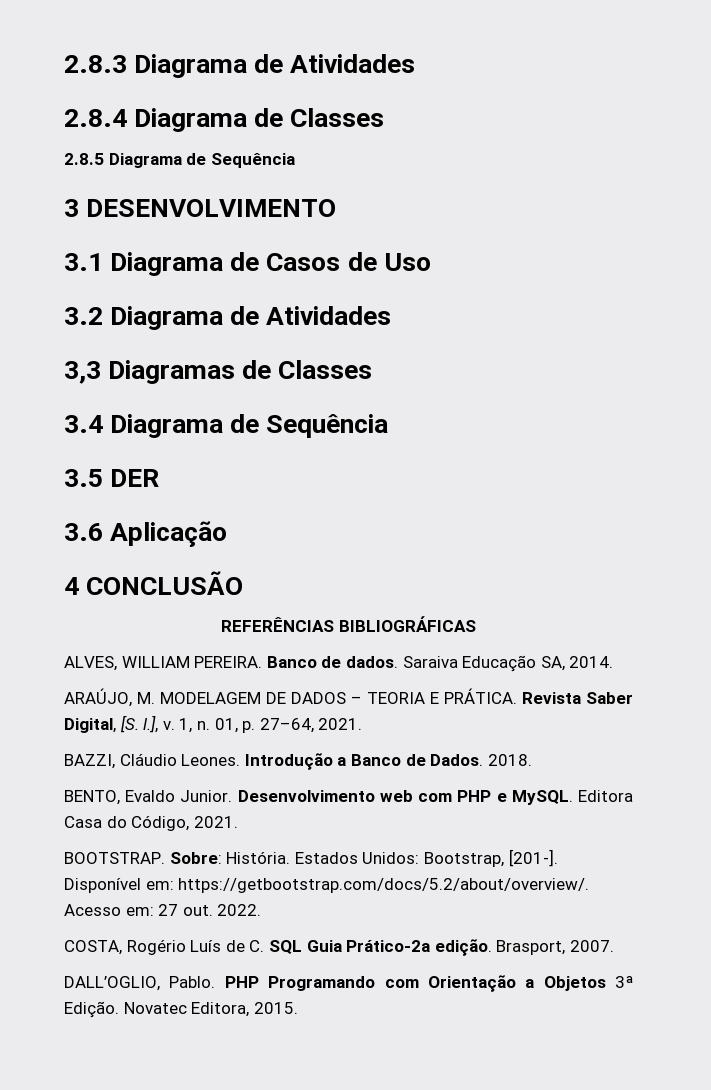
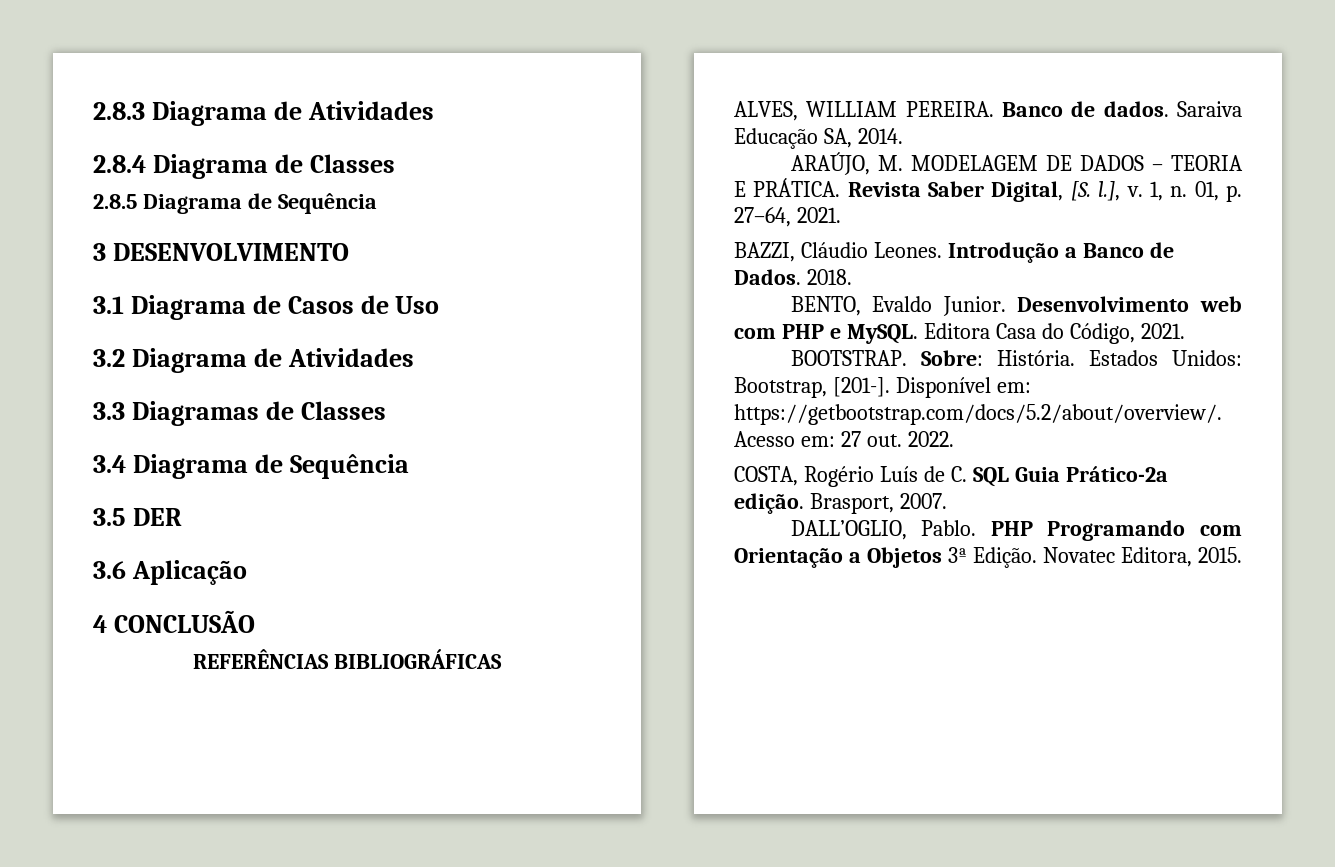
[64,361,101,384] 3,3 -> [93,402,125,420] 3.3

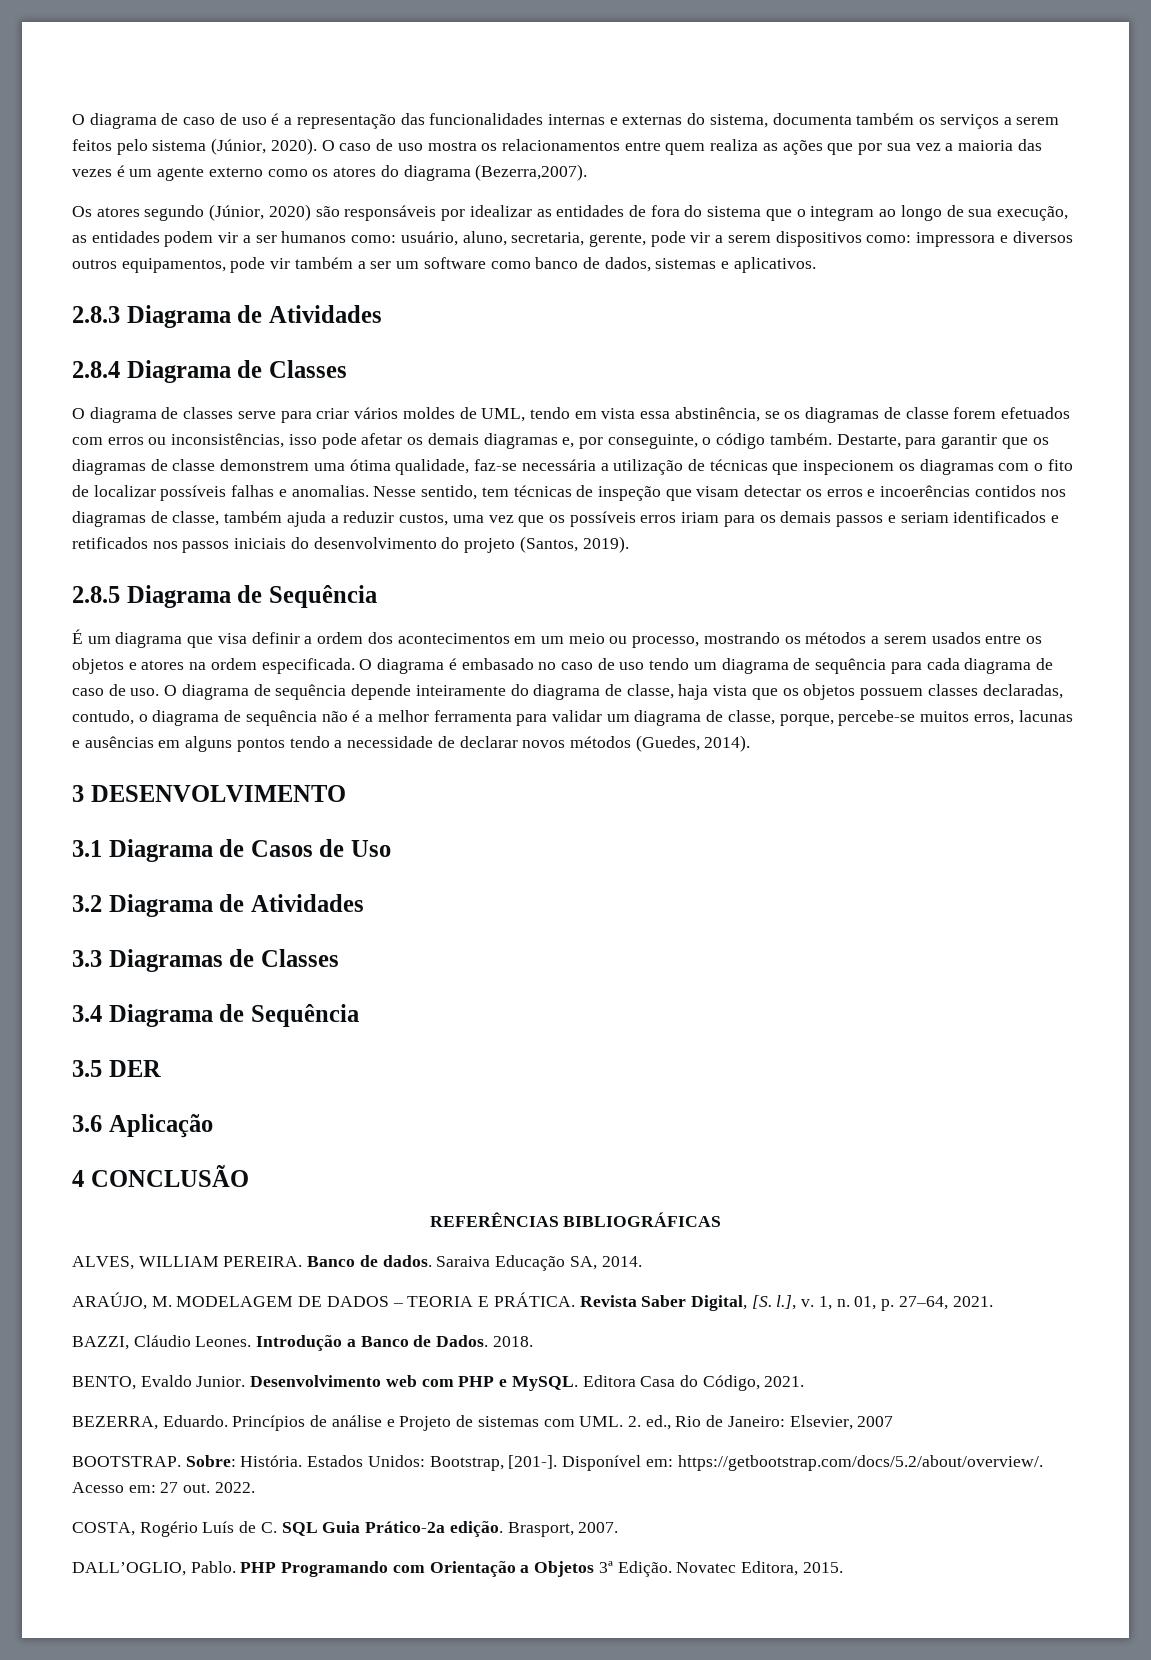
(93, 111) none -> [72,113,1060,129] [72,138,1042,155] [72,164,588,181] [72,204,1068,221] [72,231,1073,247] [72,257,816,273] O diagrama de caso de uso é a representação das funcionalidades internas e externas do sistema, documenta também os serviços a serem feitos pelo sistema (Júnior, 2020). O caso de uso mostra os relacionamentos entre quem realiza as ações que por sua vez a maioria das vezes é um agente externo como os atores do diagrama (Bezerra,2007). // Os atores segundo (Júnior, 2020) são responsáveis por idealizar as entidades de fora do sistema que o integram ao longo de sua execução, as entidades podem vir a ser humanos como: usuário, aluno, secretaria, gerente, pode vir a serem dispositivos como: impressora e diversos outros equipamentos, pode vir também a ser um software como banco de dados, sistemas e aplicativos. //
[93,193,377,214] 2.8.5 Diagrama de Sequência -> [72,407,1070,423] [72,433,1049,449] [72,459,1073,475] [72,485,1066,501] [72,511,1059,527] [72,536,629,553] [72,585,377,608] [72,629,1042,648] [72,658,1053,674] [72,684,1063,700] [72,710,1073,726] [72,735,751,752] O diagrama de classes serve para criar vários moldes de UML, tendo em vista essa abstinência, se os diagramas de classe forem efetuados com erros ou inconsistências, isso pode afetar os demais diagramas e, por conseguinte, o código também. Destarte, para garantir que os diagramas de classe demonstrem uma ótima qualidade, faz-se necessária a utilização de técnicas que inspecionem os diagramas com o fito de localizar possíveis falhas e anomalias. Nesse sentido, tem técnicas de inspeção que visam detectar os erros e incoerências contidos nos diagramas de classe, também ajuda a reduzir custos, uma vez que os possíveis erros iriam para os demais passos e seriam identificados e retificados nos passos iniciais do desenvolvimento do projeto (Santos, 2019). // 2.8.5 Diagrama de Sequência // É um diagrama que visa definir a ordem dos acontecimentos em um meio ou processo, mostrando os métodos a serem usados entre os objetos e atores na ordem especificada. O diagrama é embasado no caso de uso tendo um diagrama de sequência para cada diagrama de caso de uso. O diagrama de sequência depende inteiramente do diagrama de classe, haja vista que os objetos possuem classes declaradas, contudo, o diagrama de sequência não é a melhor ferramenta para validar um diagrama de classe, porque, percebe-se muitos erros, lacunas e ausências em alguns pontos tendo a necessidade de declarar novos métodos (Guedes, 2014).
(1185, 331) none -> [72,1415,894,1431] // BEZERRA, Eduardo. Princípios de análise e Projeto de sistemas com UML. 2. ed., Rio de Janeiro: Elsevier, 2007

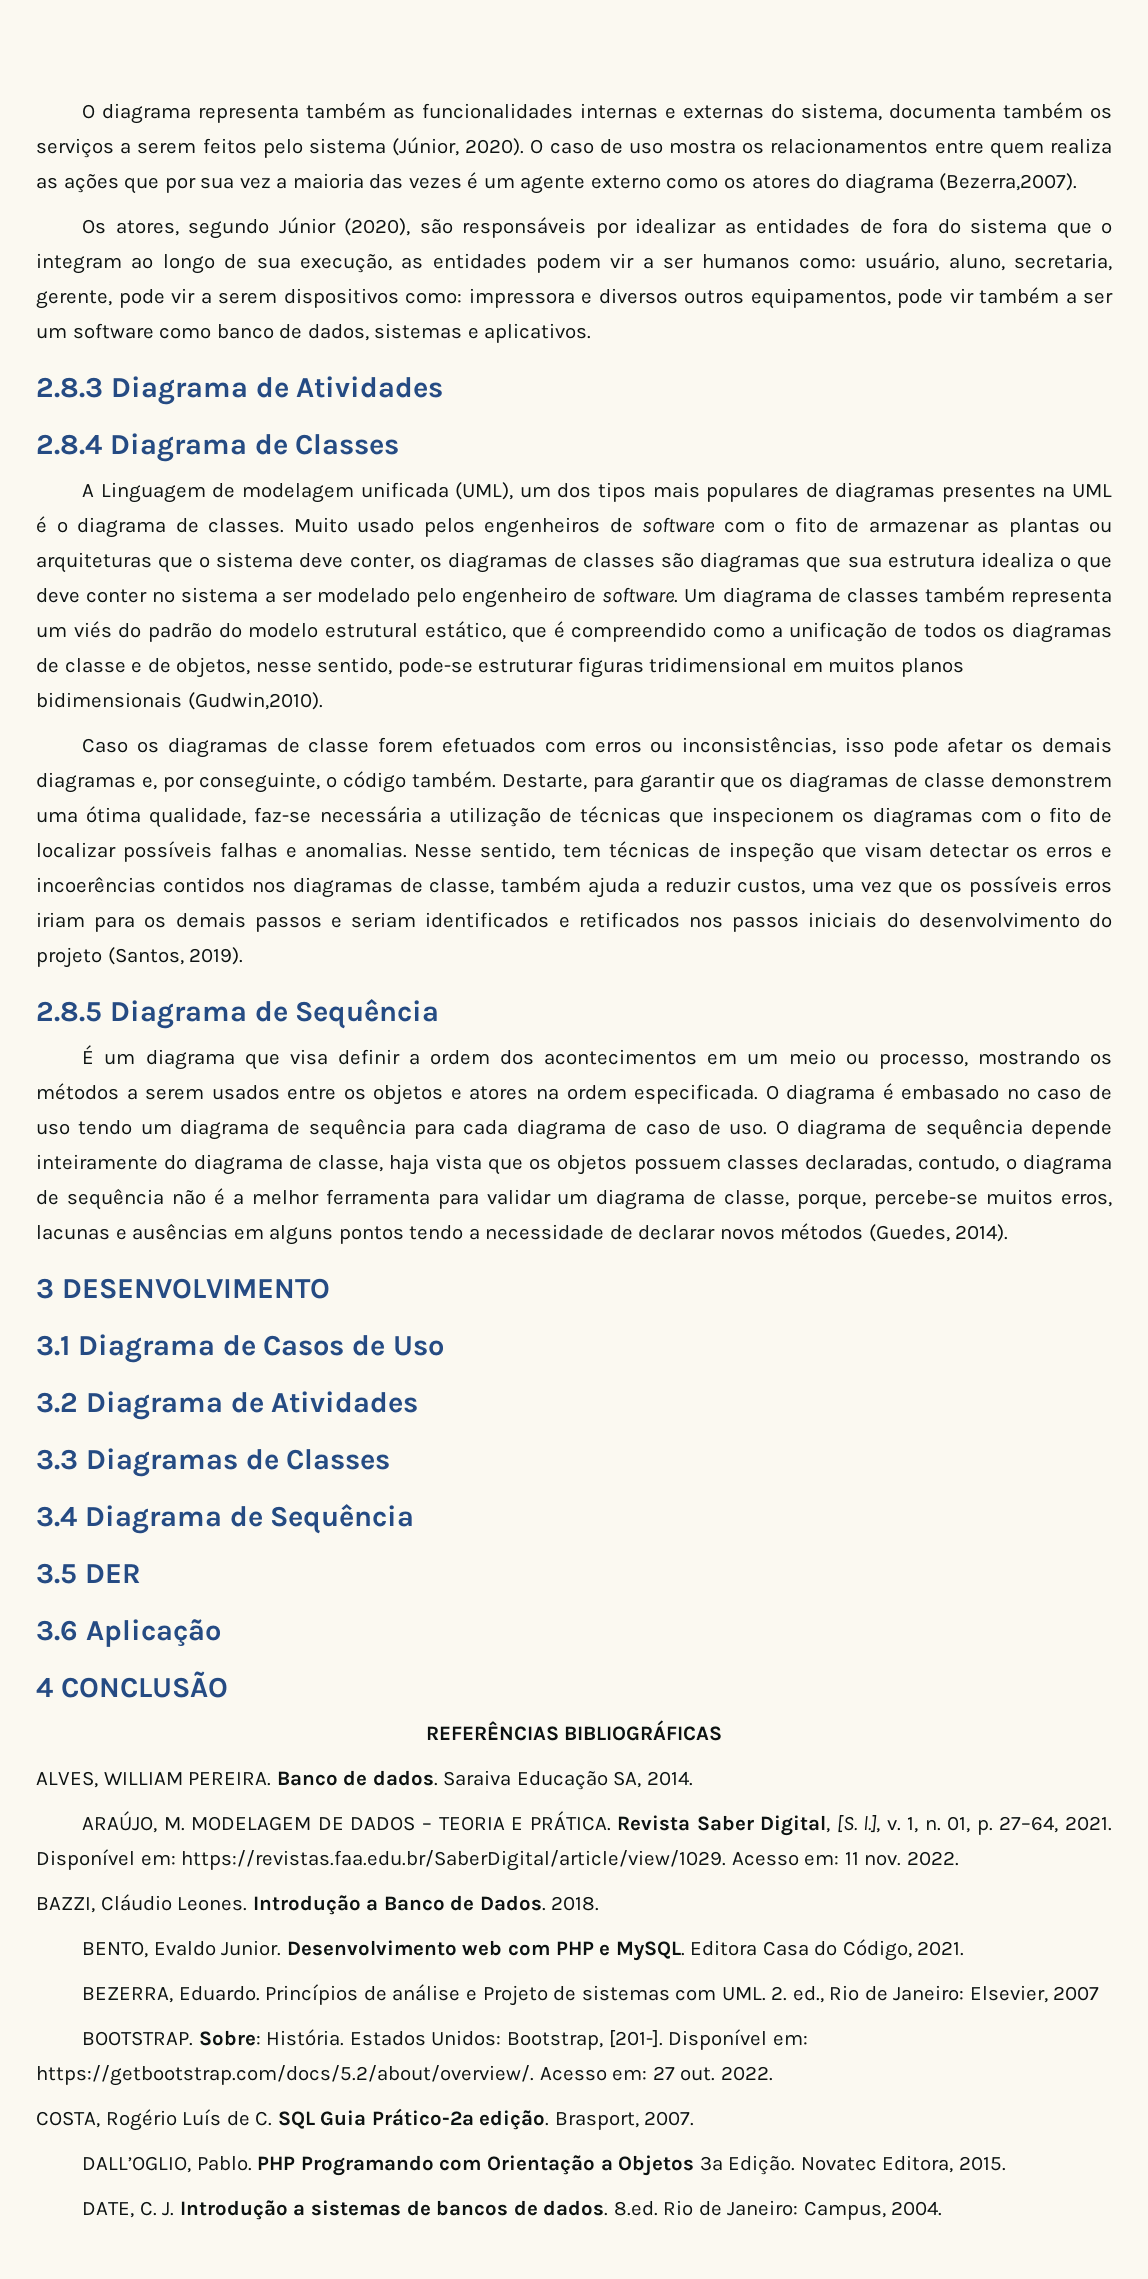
[72,113,425,129] O diagrama de caso de uso é a representação das -> [82,102,416,124] O diagrama representa também as
[96,204,311,221] atores segundo (Júnior, 2020) -> [115,217,411,239] atores, segundo Júnior (2020),
[72,407,780,423] O diagrama de classes serve para criar vários moldes de UML, tendo em vista essa abstinência, se -> [82,482,1113,503] [36,516,1112,538] [36,552,1112,573] [36,586,1112,608] [36,621,1112,643] [36,657,964,678] [36,692,323,710] [82,738,129,753] A Linguagem de modelagem unificada (UML), um dos tipos mais populares de diagramas presentes na UML é o diagrama de classes. Muito usado pelos engenheiros de software com o fito de armazenar as plantas ou arquiteturas que o sistema deve conter, os diagramas de classes são diagramas que sua estrutura idealiza o que deve conter no sistema a ser modelado pelo engenheiro de software. Um diagrama de classes também representa um viés do padrão do modelo estrutural estático, que é compreendido como a unificação de todos os diagramas de classe e de objetos, nesse sentido, pode-se estruturar figuras tridimensional em muitos planos bidimensionais (Gudwin,2010). // Caso
(993, 1301) none -> [36,1849,959,1871] Disponível em: https://revistas.faa.edu.br/SaberDigital/article/view/1029. Acesso em: 11 nov. 2022.
(843, 1567) none -> [82,2200,943,2220] // DATE, C. J. Introdução a sistemas de bancos de dados. 8.ed. Rio de Janeiro: Campus, 2004.

